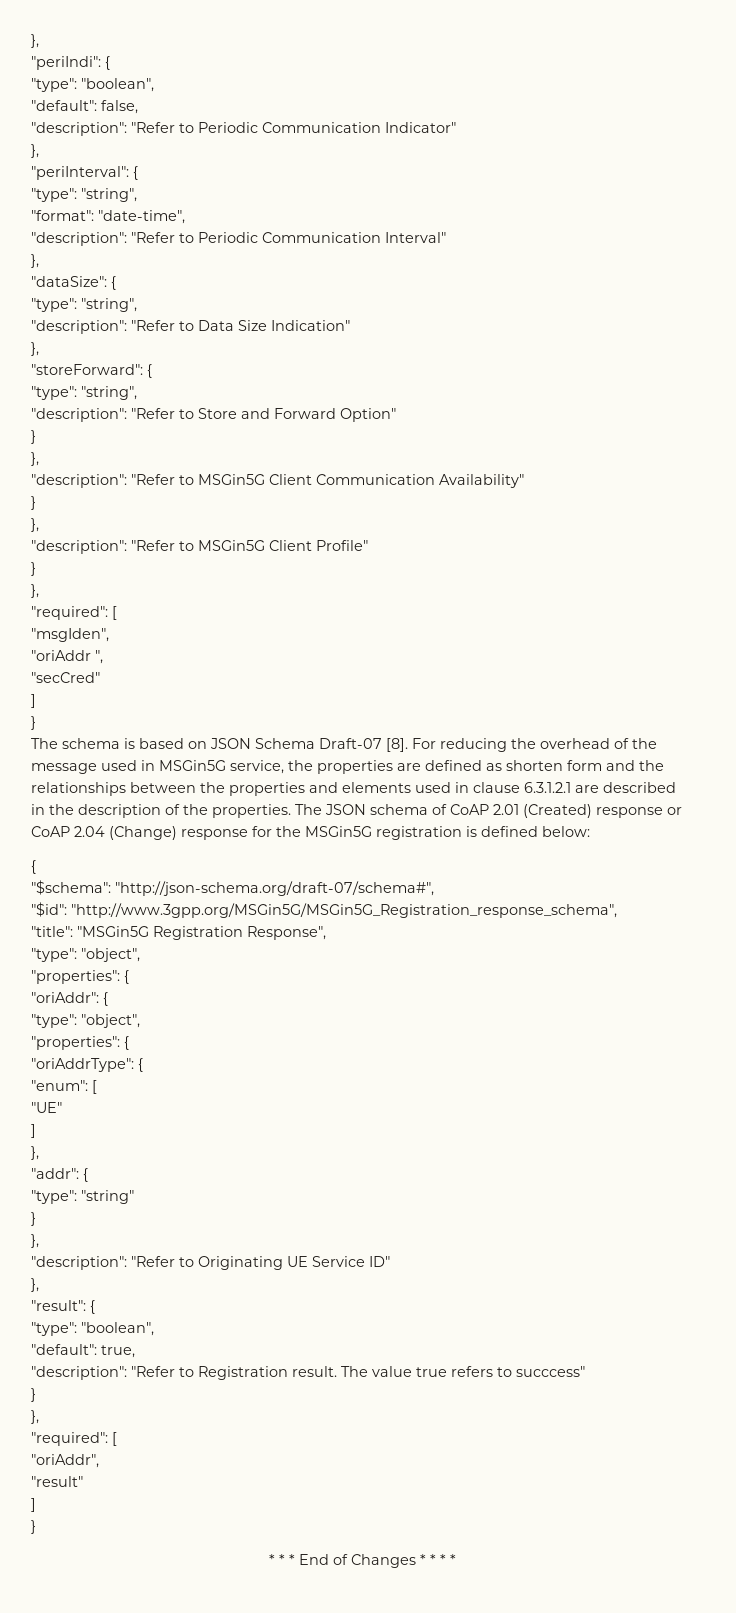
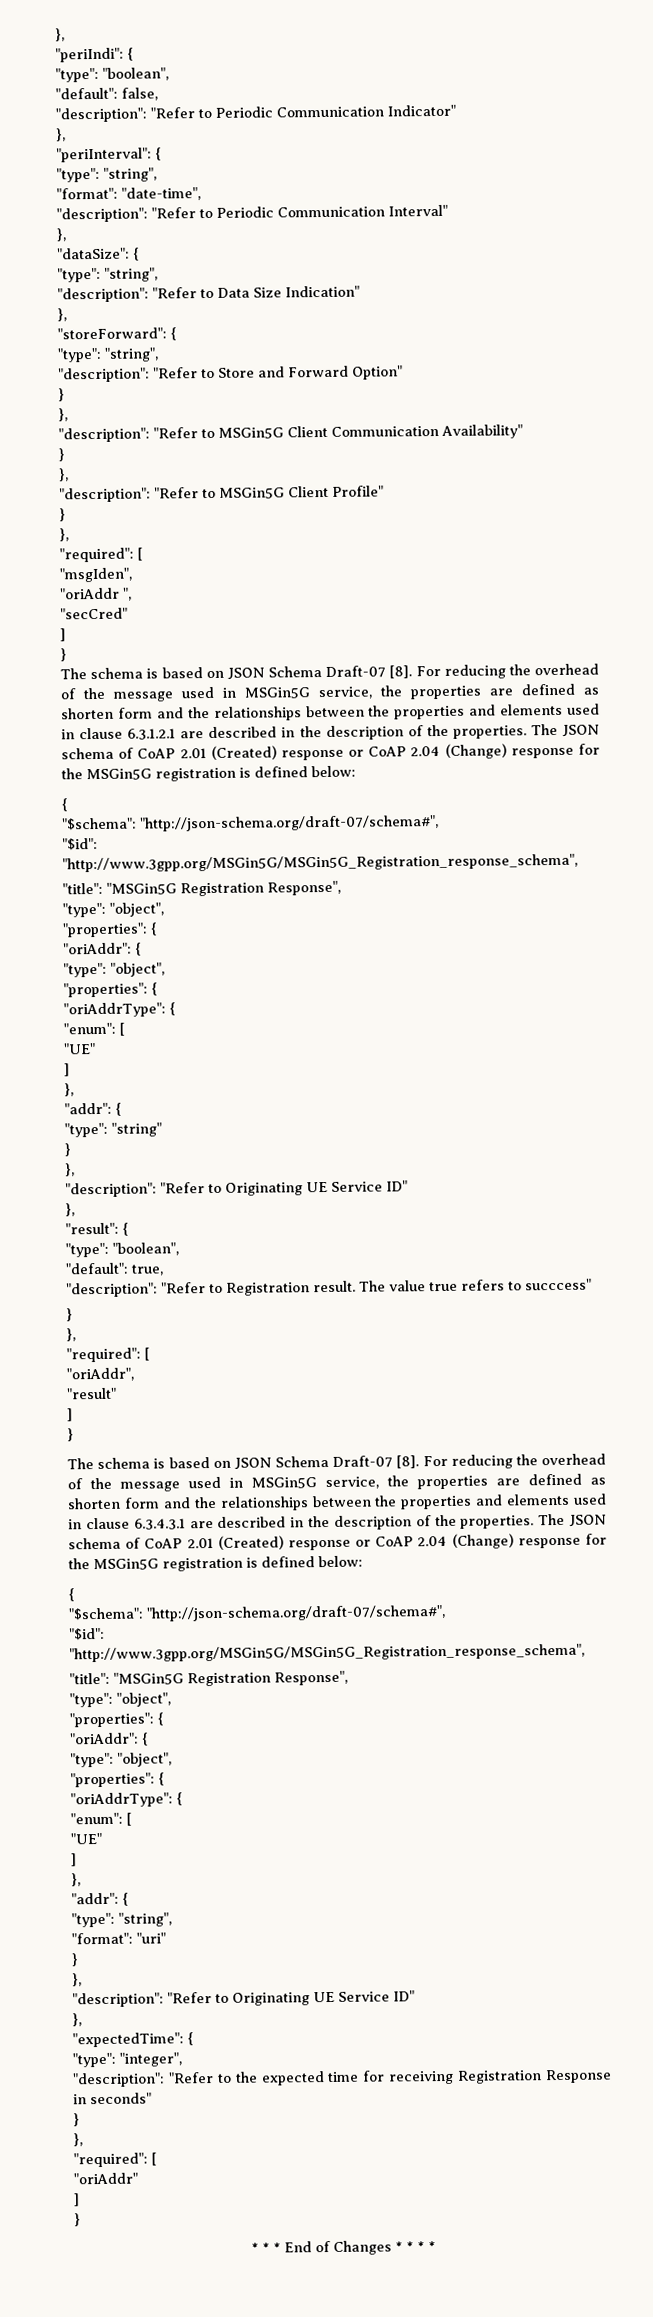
(36, 1527) none -> [67,1453,607,1470] [67,1473,606,1492] [67,1493,607,1511] [68,1513,607,1530] [68,1533,607,1551] [68,1555,363,1572] [68,1588,75,1602] [68,1604,446,1622] [69,1627,105,1641] [69,1643,585,1663] [69,1670,348,1687] [69,1692,171,1708] [69,1712,164,1728] [70,1732,149,1746] [70,1752,172,1768] [70,1772,165,1788] [70,1792,183,1808] [70,1812,132,1826] [70,1832,102,1845] [71,1853,77,1867] [71,1873,81,1887] [71,1892,129,1906] [71,1912,172,1928] [71,1932,166,1945] [71,1953,79,1967] [72,1973,82,1987] [72,1990,415,2008] [72,2013,82,2027] [72,2032,194,2048] [72,2052,182,2068] [72,2069,613,2088] [73,2092,152,2105] [73,2113,80,2127] [73,2133,83,2147] [73,2152,157,2168] [73,2172,138,2185] [74,2193,80,2207] [74,2213,81,2227] // The schema is based on JSON Schema Draft-07 [8]. For reducing the overhead of the message used in MSGin5G service, the properties are defined as shorten form and the relationships between the properties and elements used in clause 6.3.4.3.1 are described in the description of the properties. The JSON schema of CoAP 2.01 (Created) response or CoAP 2.04 (Change) response for the MSGin5G registration is defined below: // { // "$schema": "http://json-schema.org/draft-07/schema#", // "$id": "http://www.3gpp.org/MSGin5G/MSGin5G_Registration_response_schema", // "title": "MSGin5G Registration Response", // "type": "object", // "properties": { // "oriAddr": { // "type": "object", // "properties": { // "oriAddrType": { // "enum": [ // "UE" // ] // }, // "addr": { // "type": "string", // "format": "uri" // } // }, // "description": "Refer to Originating UE Service ID" // }, // "expectedTime": { // "type": "integer", // "description": "Refer to the expected time for receiving Registration Response in seconds" // } // }, // "required": [ // "oriAddr" // ] // }

